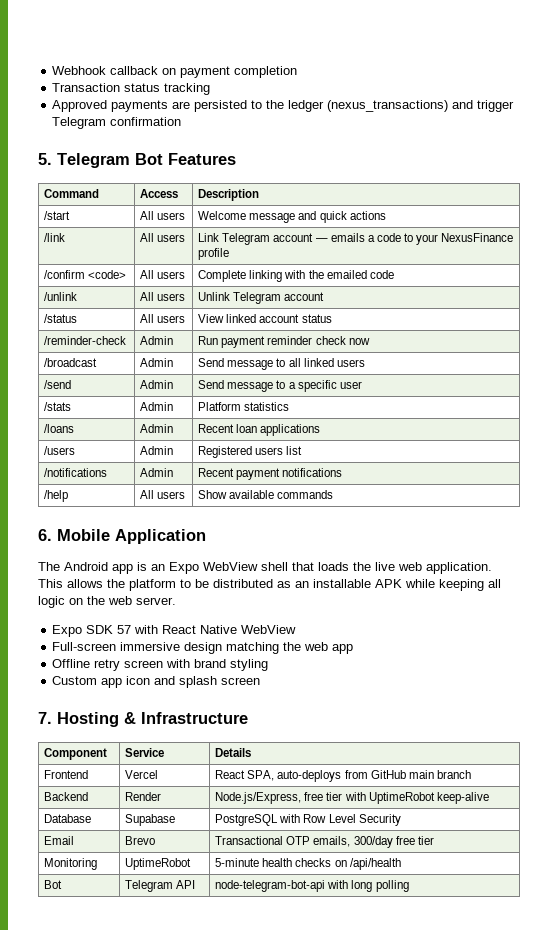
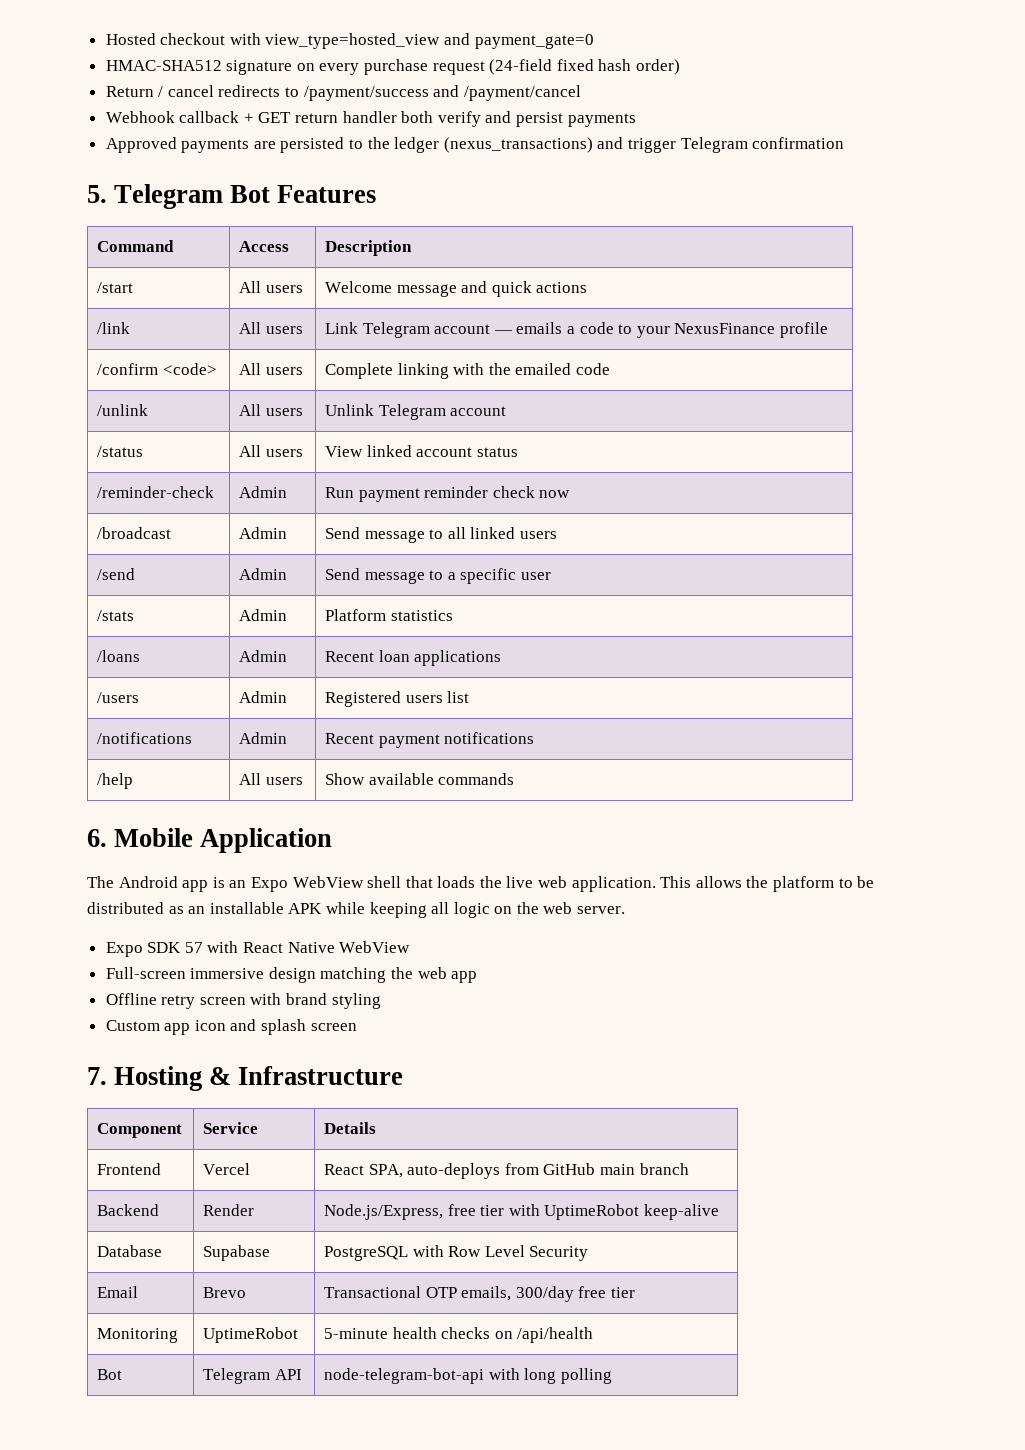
[52,66,298,78] [52,83,211,95] Webhook callback on payment completion // Transaction status tracking -> [105,33,594,49] [105,59,681,75] [105,85,581,101] [105,111,636,127] Hosted checkout with view_type=hosted_view and payment_gate=0 // HMAC-SHA512 signature on every purchase request (24-field fixed hash order) // Return / cancel redirects to /payment/success and /payment/cancel // Webhook callback + GET return handler both verify and persist payments

